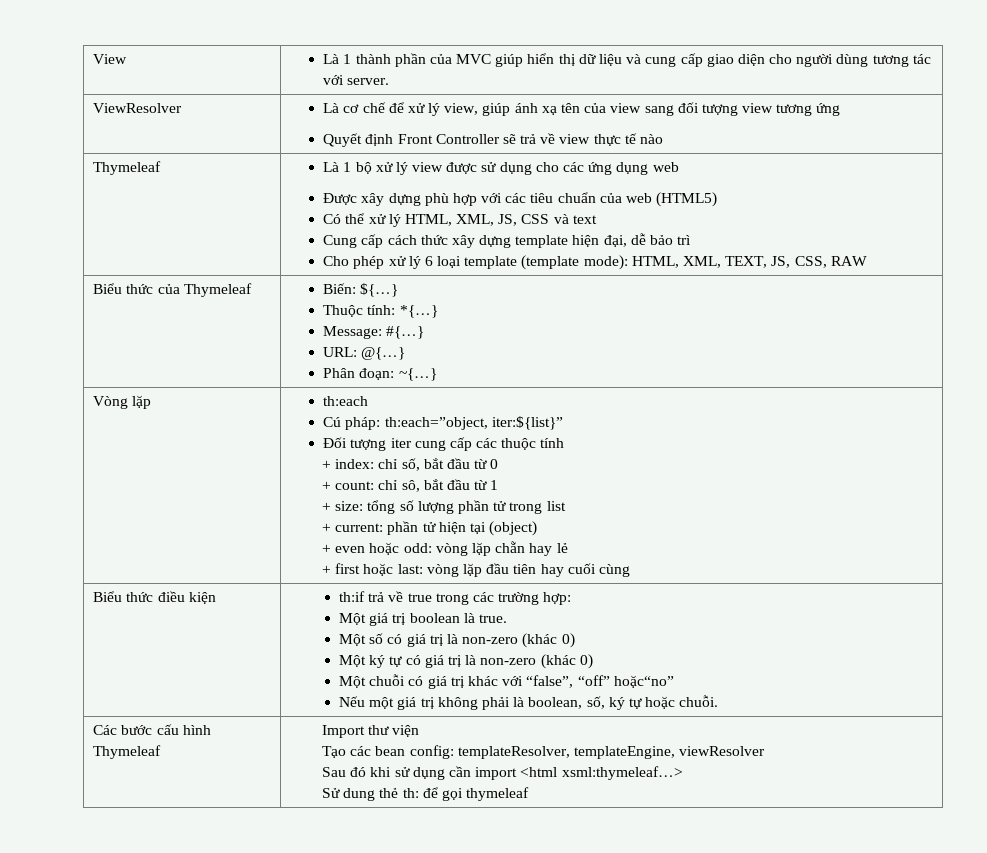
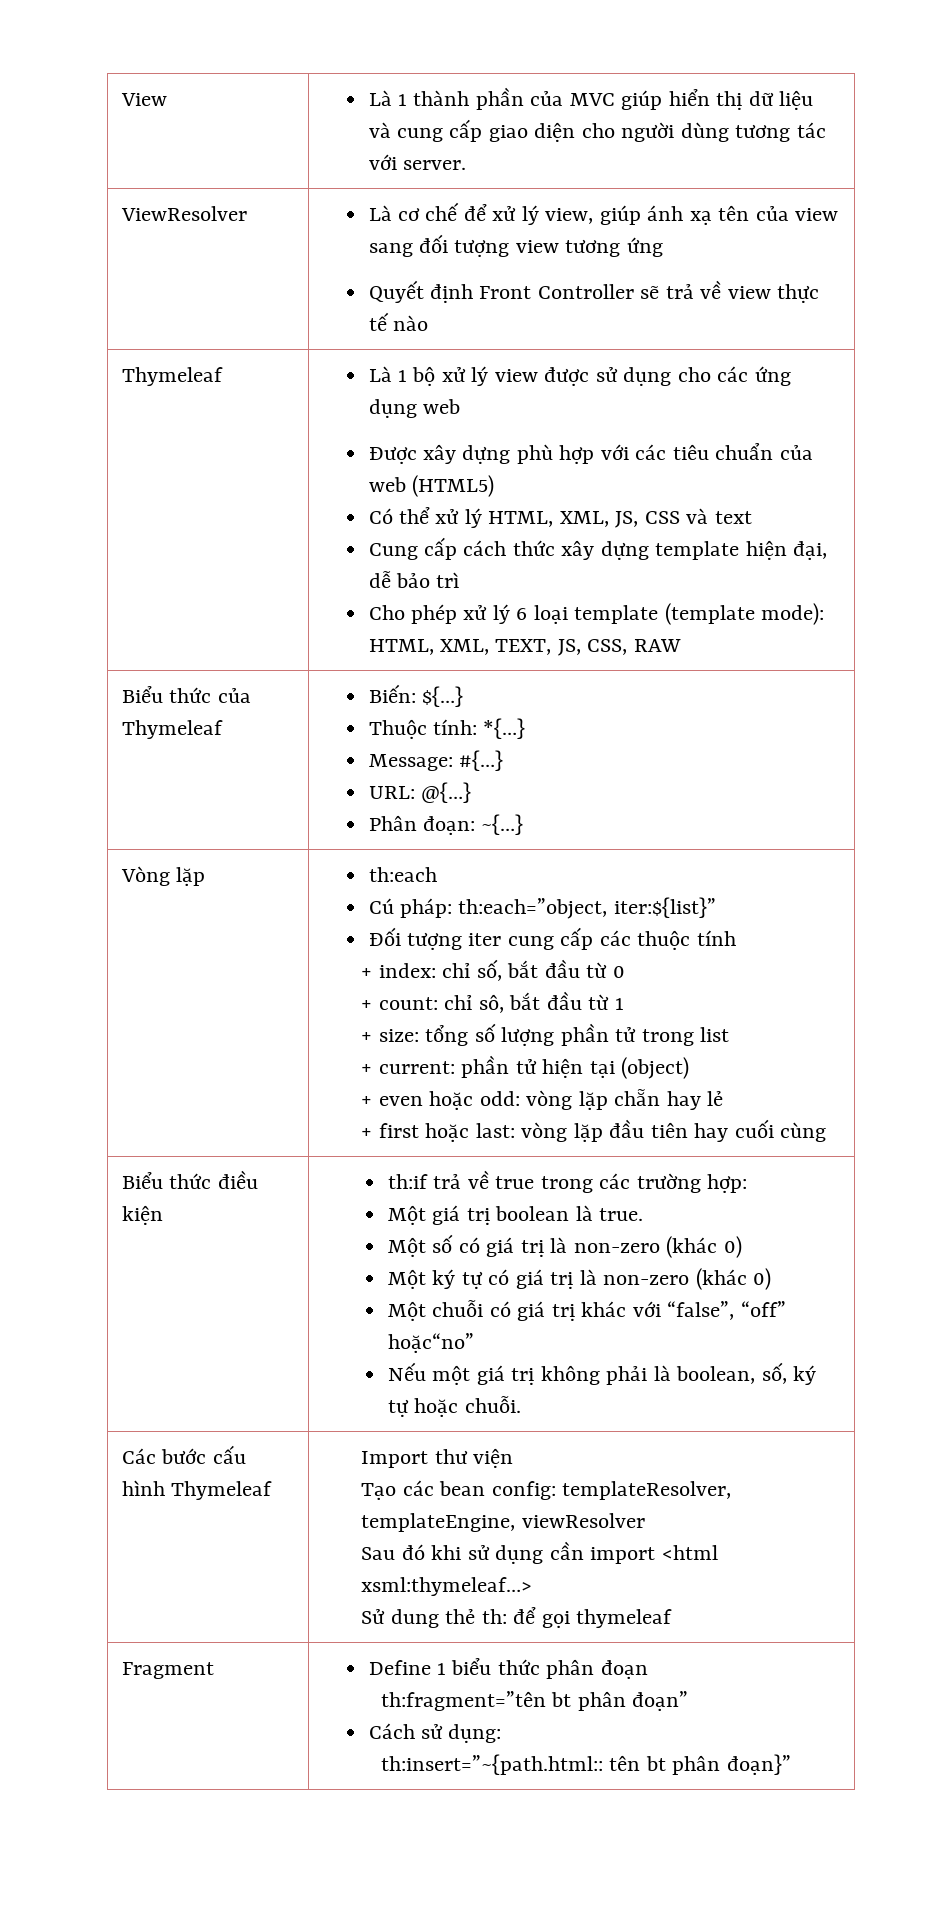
(530, 794) none -> [121,1662,214,1679] [368,1658,648,1679] [380,1691,689,1711] [368,1723,502,1743] [380,1754,791,1775] // Fragment | Define 1 biểu thức phân đoạn // th:fragment=”tên bt phân đoạn” // Cách sử dụng: // th:insert=”~{path.html:: tên bt phân đoạn}”

